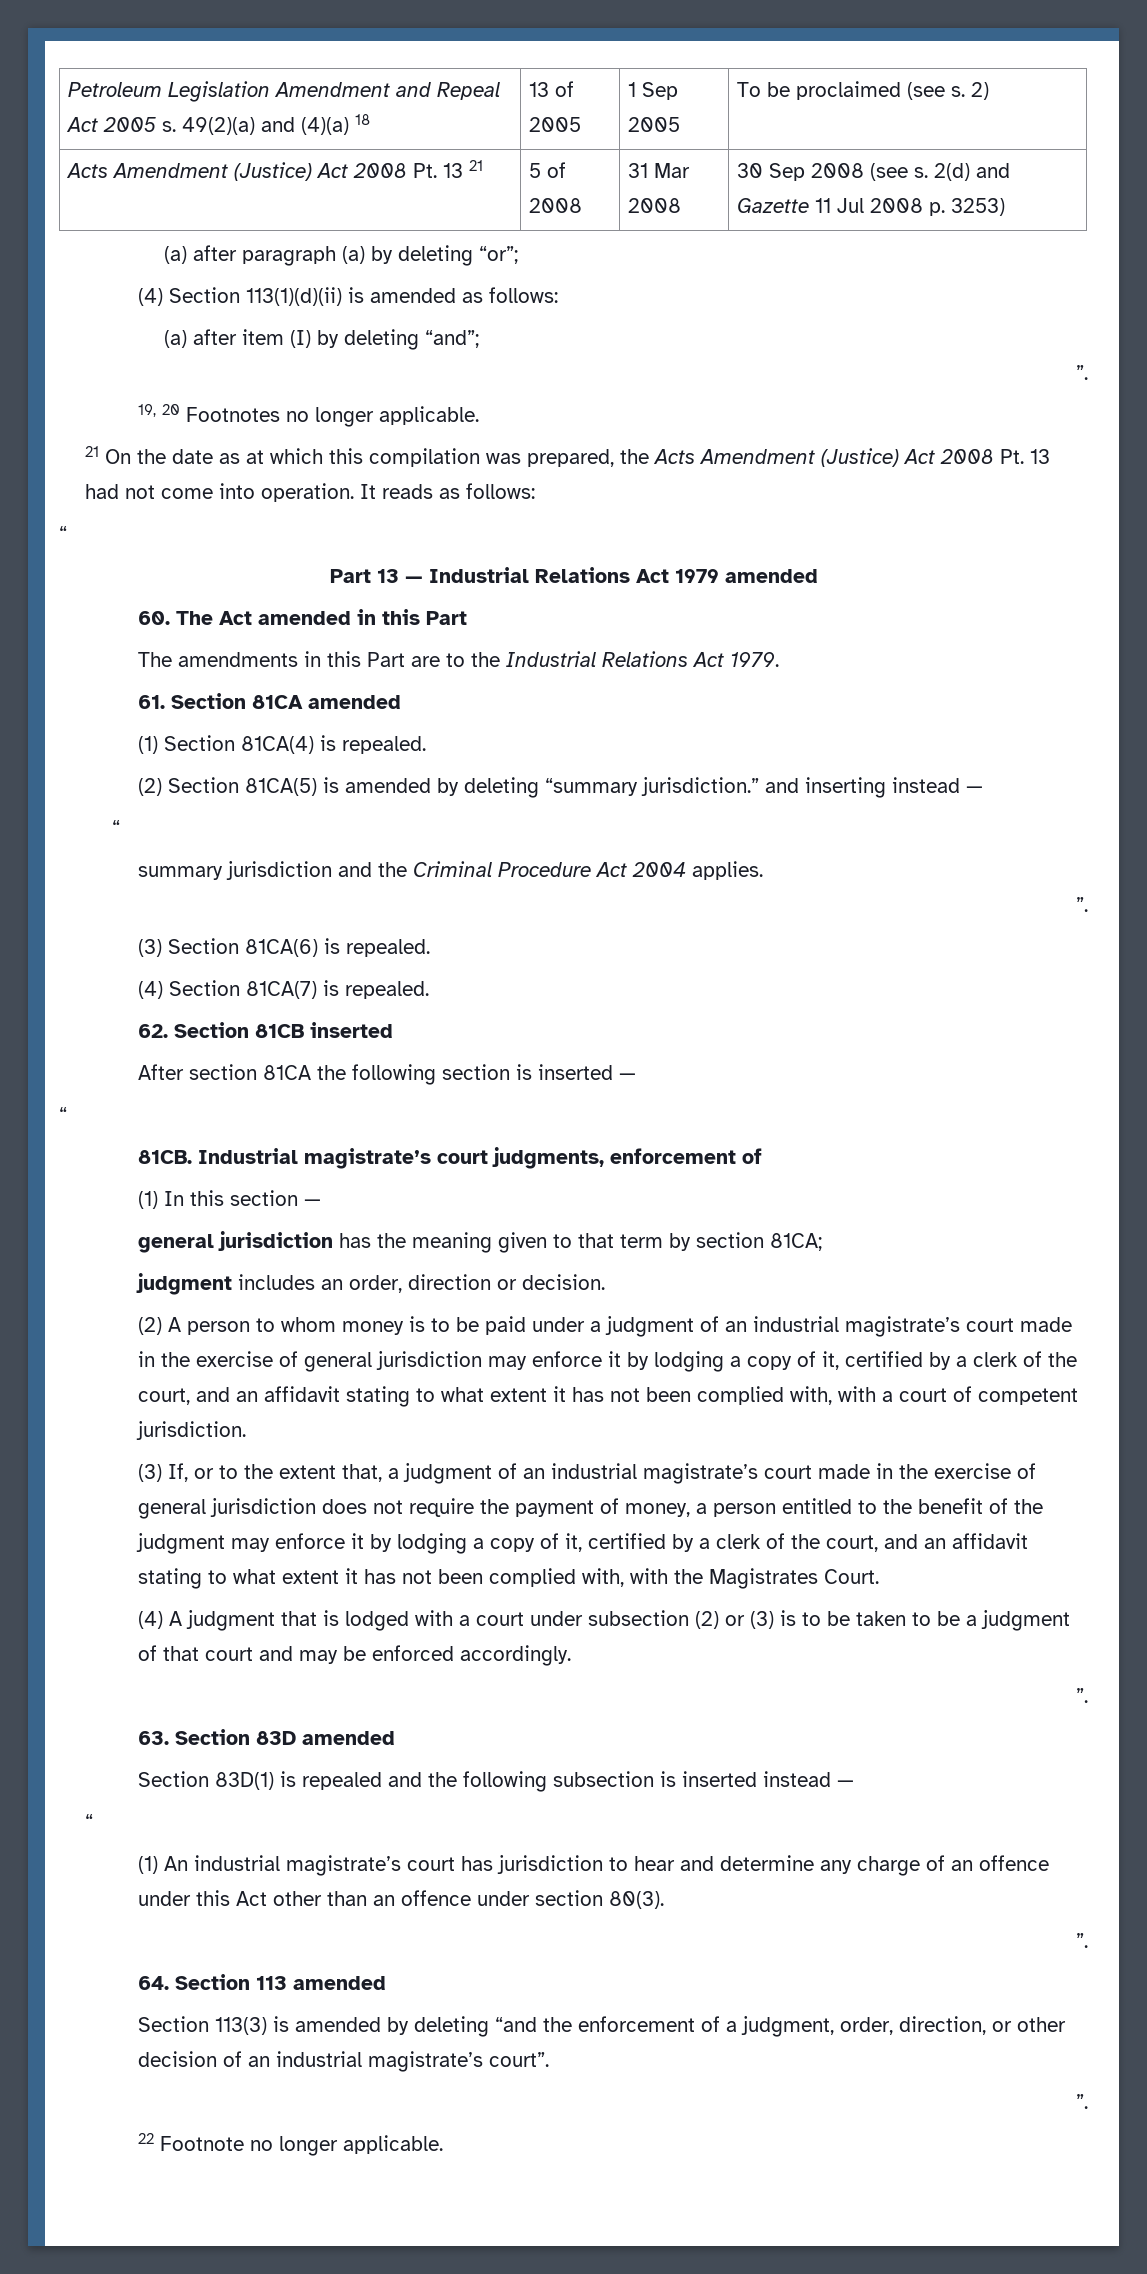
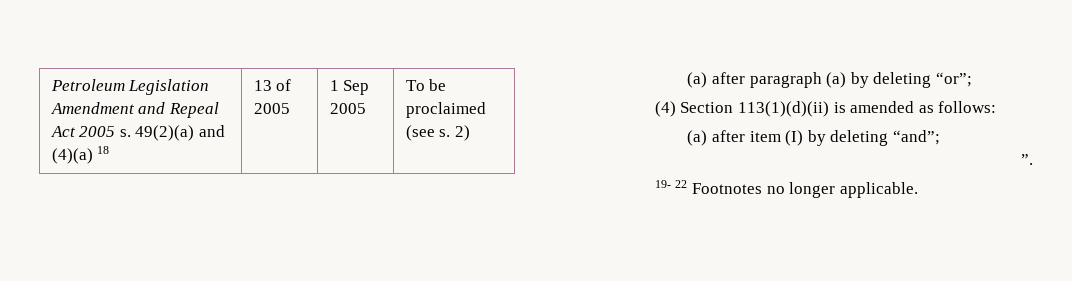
[65,160,483,181] [528,162,566,178] [528,198,582,213] [627,163,690,178] [627,198,681,213] [736,163,1010,181] [736,198,1005,216] // Acts Amendment (Justice) Act 2008 Pt. 13 21 | 5 of 2008 | 31 Mar 2008 | 30 Sep 2008 (see s. 2(d) and Gazette 11 Jul 2008 p. 3253) -> (470, 133) none
[137,404,180,417] 19, 20 -> [654,180,688,188] 19- 22
[85,446,1051,467] [85,483,536,502] [59,526,67,541] [329,567,818,583] [137,609,467,625] [137,651,779,667] [137,693,401,709] [137,735,426,754] [137,777,983,798] [111,820,120,835] [137,861,763,880] [1076,897,1088,912] [137,938,430,957] [137,980,429,999] [137,1022,393,1038] [137,1064,636,1085] [59,1107,67,1122] [137,1147,762,1169] [137,1190,321,1209] [137,1231,822,1253] [135,1273,605,1295] [137,1316,1072,1337] [137,1351,1077,1372] [137,1386,1078,1407] [135,1421,246,1440] [137,1463,1036,1484] [137,1498,1043,1519] [135,1533,1028,1554] [137,1568,879,1589] [137,1610,1070,1631] [137,1645,571,1666] [1076,1688,1088,1703] [137,1729,395,1745] [137,1771,854,1792] [85,1814,94,1829] [137,1855,1049,1876] [137,1890,664,1909] [1076,1933,1088,1948] [137,1974,386,1990] [137,2016,1066,2037] [137,2051,549,2072] [1076,2094,1088,2109] [137,2133,443,2156] // 21 On the date as at which this compilation was prepared, the Acts Amendment (Justice) Act 2008 Pt. 13 had not come into operation. It reads as follows: // “ // Part 13 — Industrial Relations Act 1979 amended // 60. The Act amended in this Part // The amendments in this Part are to the Industrial Relations Act 1979. // 61. Section 81CA amended // (1) Section 81CA(4) is repealed. // (2) Section 81CA(5) is amended by deleting “summary jurisdiction.” and inserting instead — // “ // summary jurisdiction and the Criminal Procedure Act 2004 applies. // ”. // (3) Section 81CA(6) is repealed. // (4) Section 81CA(7) is repealed. // 62. Section 81CB inserted // After section 81CA the following section is inserted — // “ // 81CB. Industrial magistrate’s court judgments, enforcement of // (1) In this section — // general jurisdiction has the meaning given to that term by section 81CA; // judgment includes an order, direction or decision. // (2) A person to whom money is to be paid under a judgment of an industrial magistrate’s court made in the exercise of general jurisdiction may enforce it by lodging a copy of it, certified by a clerk of the court, and an affidavit stating to what extent it has not been complied with, with a court of competent jurisdiction. // (3) If, or to the extent that, a judgment of an industrial magistrate’s court made in the exercise of general jurisdiction does not require the payment of money, a person entitled to the benefit of the judgment may enforce it by lodging a copy of it, certified by a clerk of the court, and an affidavit stating to what extent it has not been complied with, with the Magistrates Court. // (4) A judgment that is lodged with a court under subsection (2) or (3) is to be taken to be a judgment of that court and may be enforced accordingly. // ”. // 63. Section 83D amended // Section 83D(1) is repealed and the following subsection is inserted instead — // “ // (1) An industrial magistrate’s court has jurisdiction to hear and determine any charge of an offence under this Act other than an offence under section 80(3). // ”. // 64. Section 113 amended // Section 113(3) is amended by deleting “and the enforcement of a judgment, order, direction, or other decision of an industrial magistrate’s court”. // ”. // 22 Footnote no longer applicable. -> (918, 190) none

